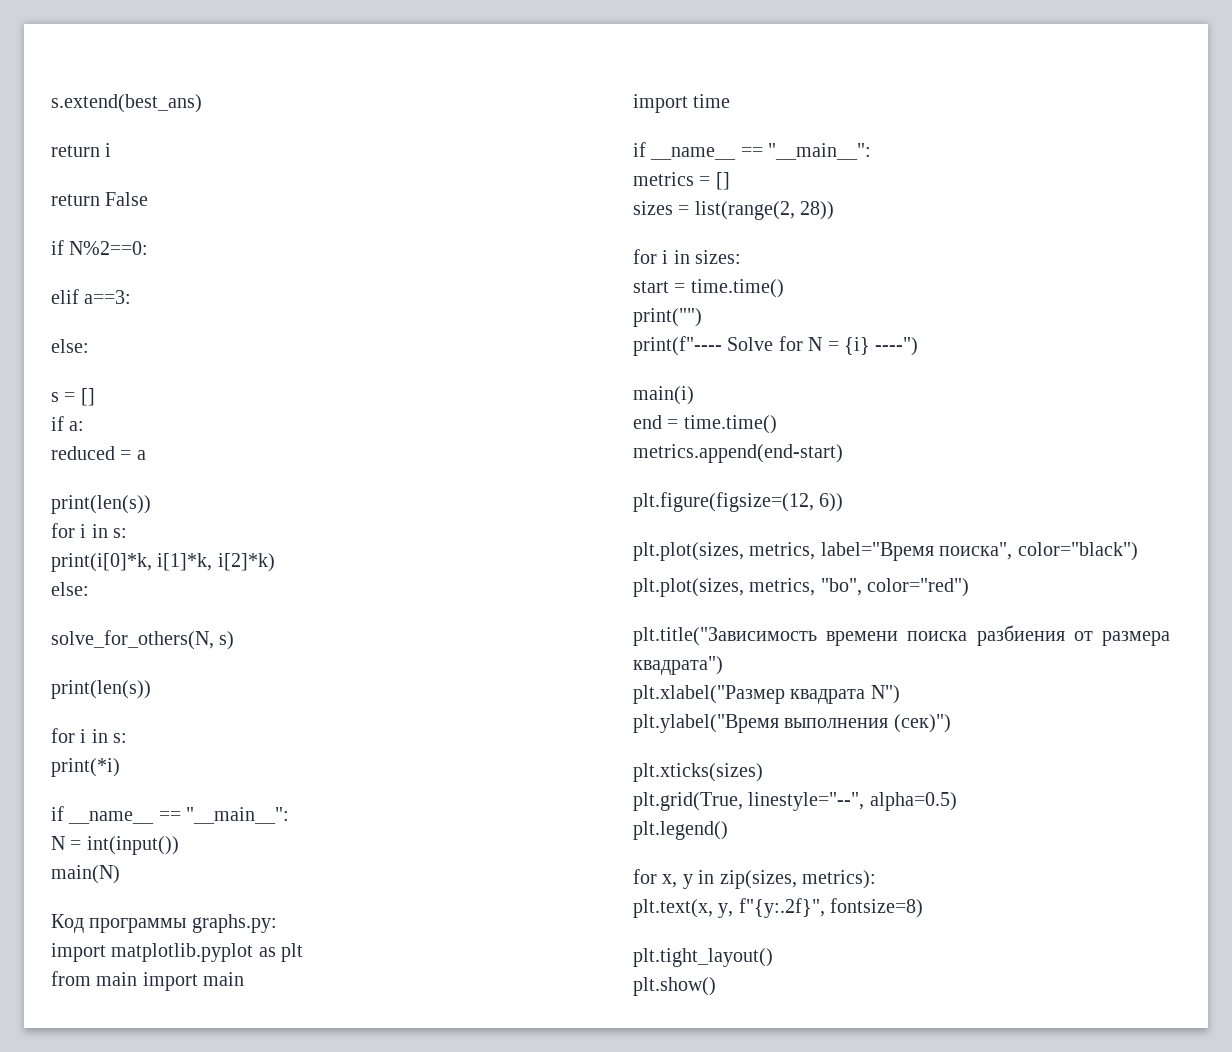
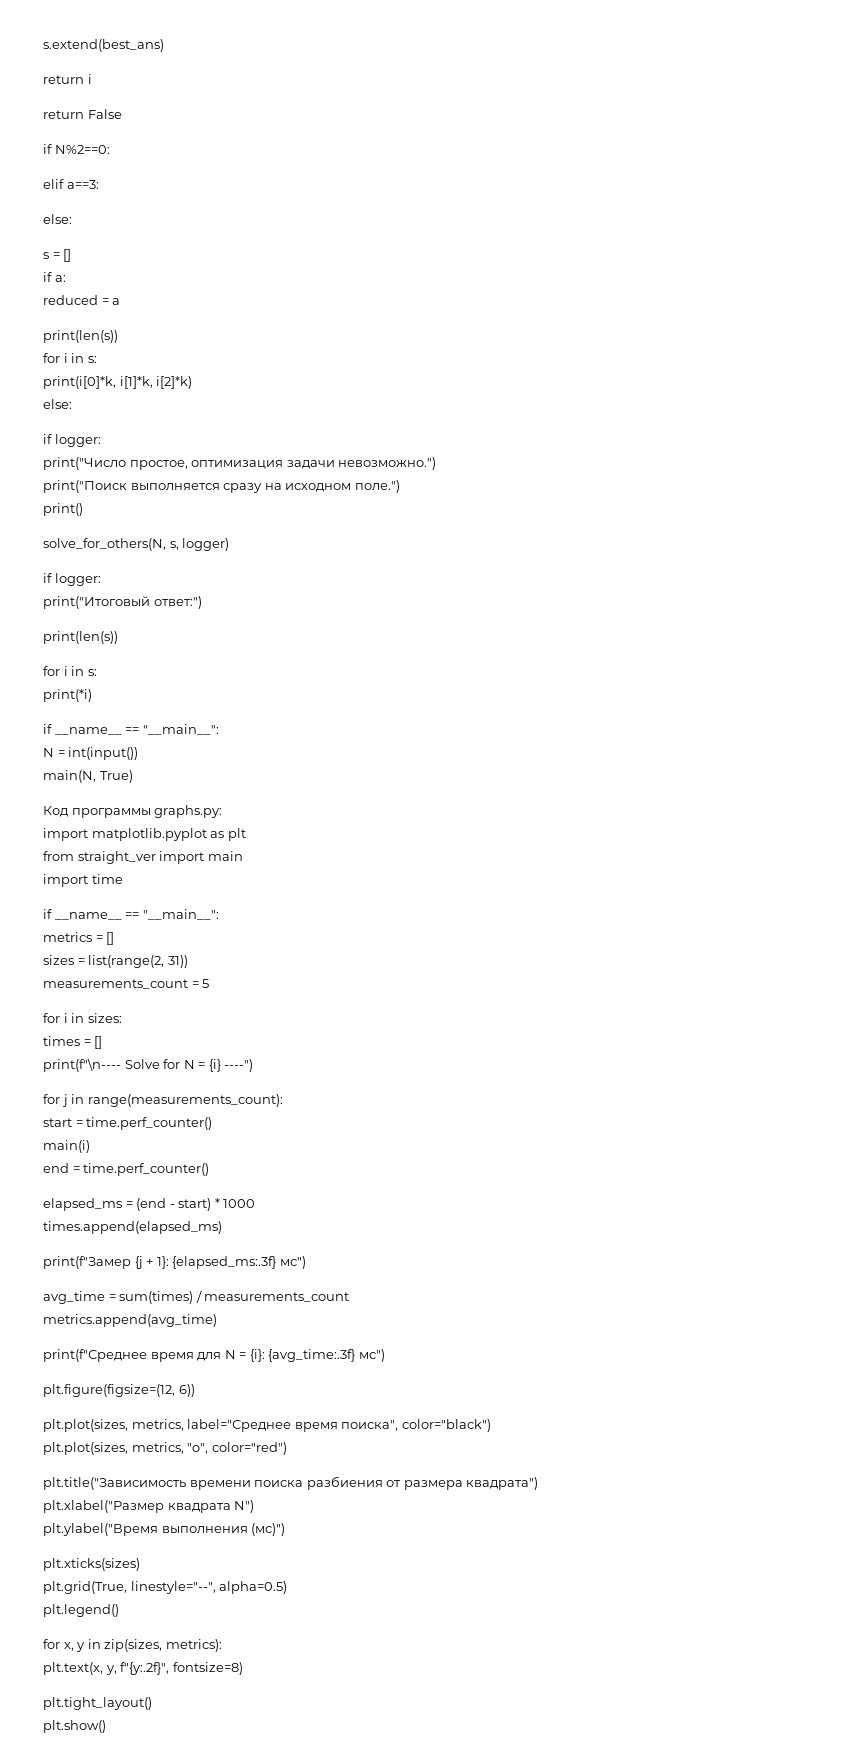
[51,630,235,650] solve_for_others(N, s) -> [43,434,101,447] [43,457,437,470] [43,480,400,493] [43,503,83,516] [43,538,230,551] [43,573,101,586] [43,596,202,609] if logger: // print("Число простое, оптимизация задачи невозможно.") // print("Поиск выполняется сразу на исходном поле.") // print() // solve_for_others(N, s, logger) // if logger: // print("Итоговый ответ:")
[51,865,120,884] main(N) -> [43,770,133,783] main(N, True)
[96,972,138,986] main -> [77,851,156,864] straight_ver
[800,201,835,220] 28)) -> [167,955,188,968] [43,979,210,989] 31)) // measurements_count = 5
[633,279,784,298] [633,308,702,327] [633,336,722,356] start = time.time() // print("") // print(f"---- -> [43,1036,103,1049] [43,1058,121,1072] times = [] // print(f"\n----
[633,386,694,405] [633,415,777,434] [633,444,843,463] main(i) // end = time.time() // metrics.append(end-start) -> [43,1094,283,1107] [43,1117,213,1130] [43,1140,90,1153] [43,1163,210,1176] [43,1198,256,1211] [43,1221,222,1234] [43,1256,306,1269] [43,1290,350,1304] [43,1314,217,1327] [43,1349,385,1362] for j in range(measurements_count): // start = time.perf_counter() // main(i) // end = time.perf_counter() // elapsed_ms = (end - start) * 1000 // times.append(elapsed_ms) // print(f"Замер {j + 1}: {elapsed_ms:.3f} мс") // avg_time = sum(times) / measurements_count // metrics.append(avg_time) // print(f"Среднее время для N = {i}: {avg_time:.3f} мс")
[820,542,934,561] label="Время -> [187,1419,338,1432] label="Среднее время
[820,578,862,596] "bo", -> [187,1443,209,1454] "o",
[893,714,951,733] (сек)") -> [251,1523,286,1536] (мс)")

